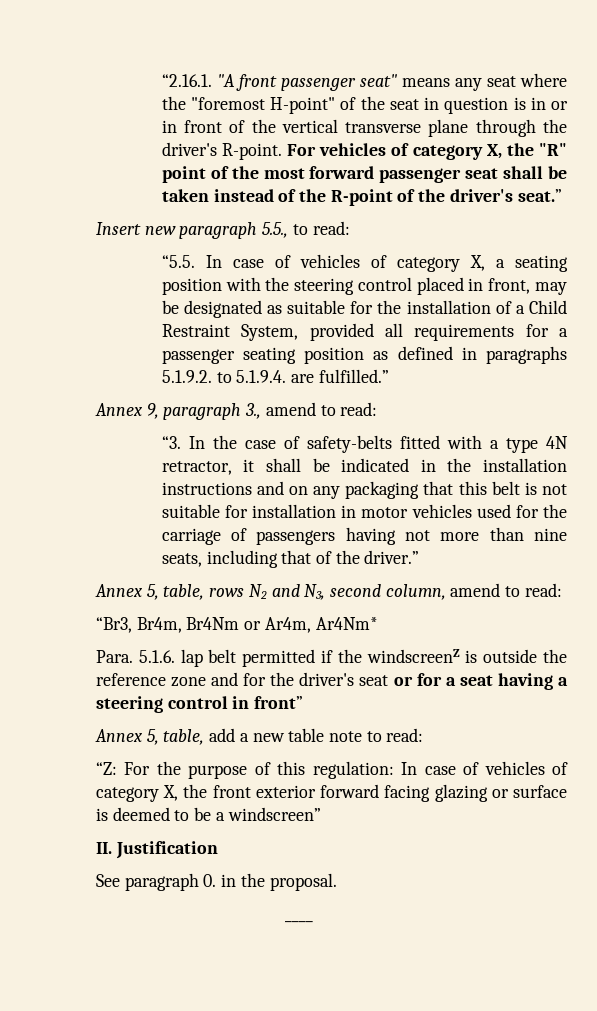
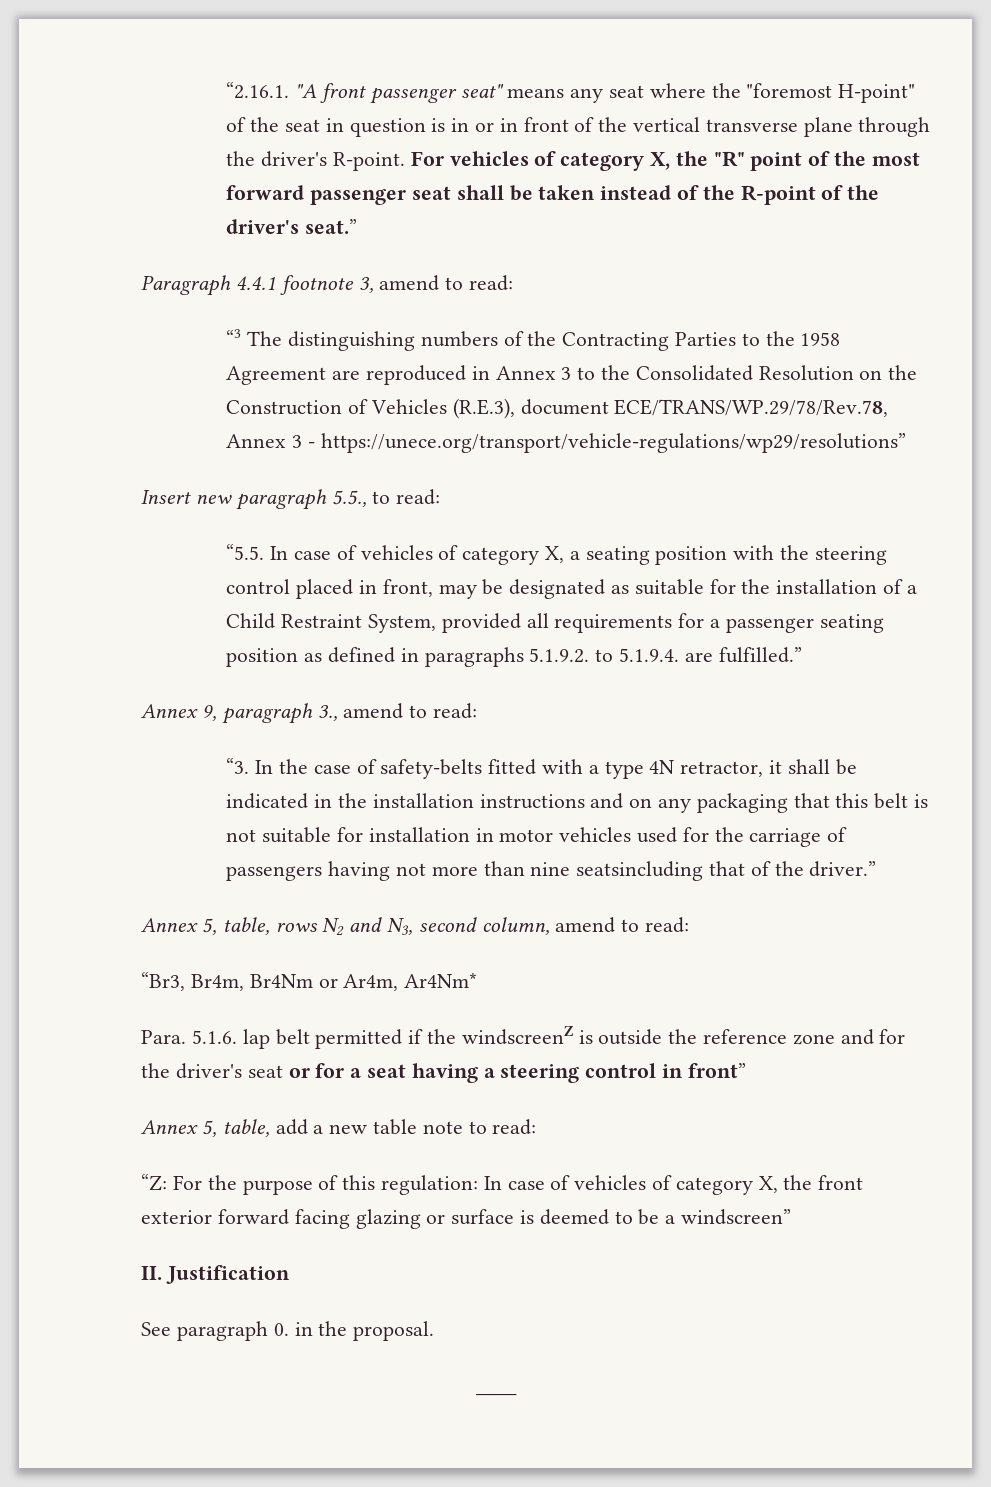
(562, 195) none -> [141,275,513,296] [226,329,841,351] [226,365,918,385] [226,398,889,419] [226,433,906,453] // Paragraph 4.4.1 footnote 3, amend to read: // “3 The distinguishing numbers of the Contracting Parties to the 1958 Agreement are reproduced in Annex 3 to the Consolidated Resolution on the Construction of Vehicles (R.E.3), document ECE/TRANS/WP.29/78/Rev.78, Annex 3 - https://unece.org/transport/vehicle-regulations/wp29/resolutions”
[161,550,278,568] seats, including -> [576,861,704,881] seatsincluding

